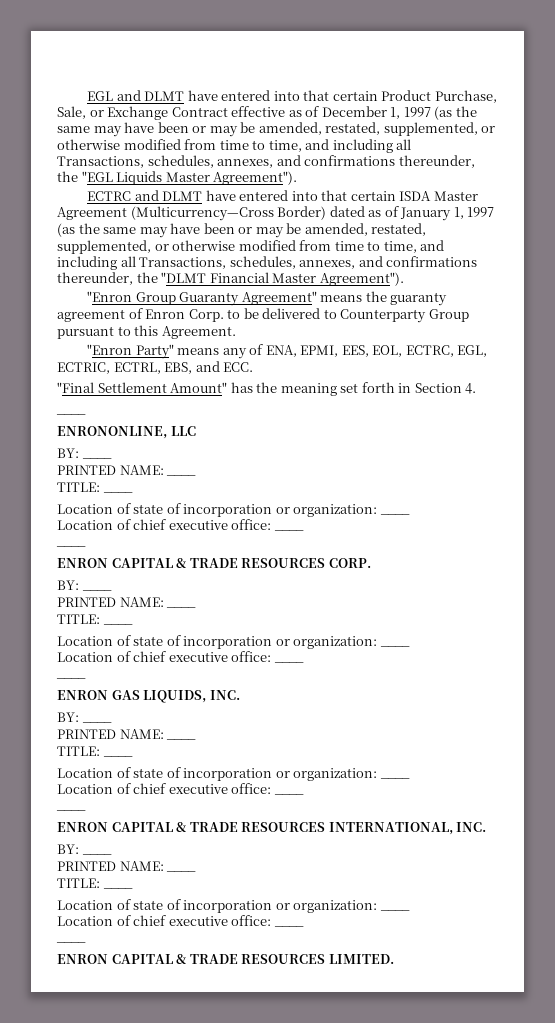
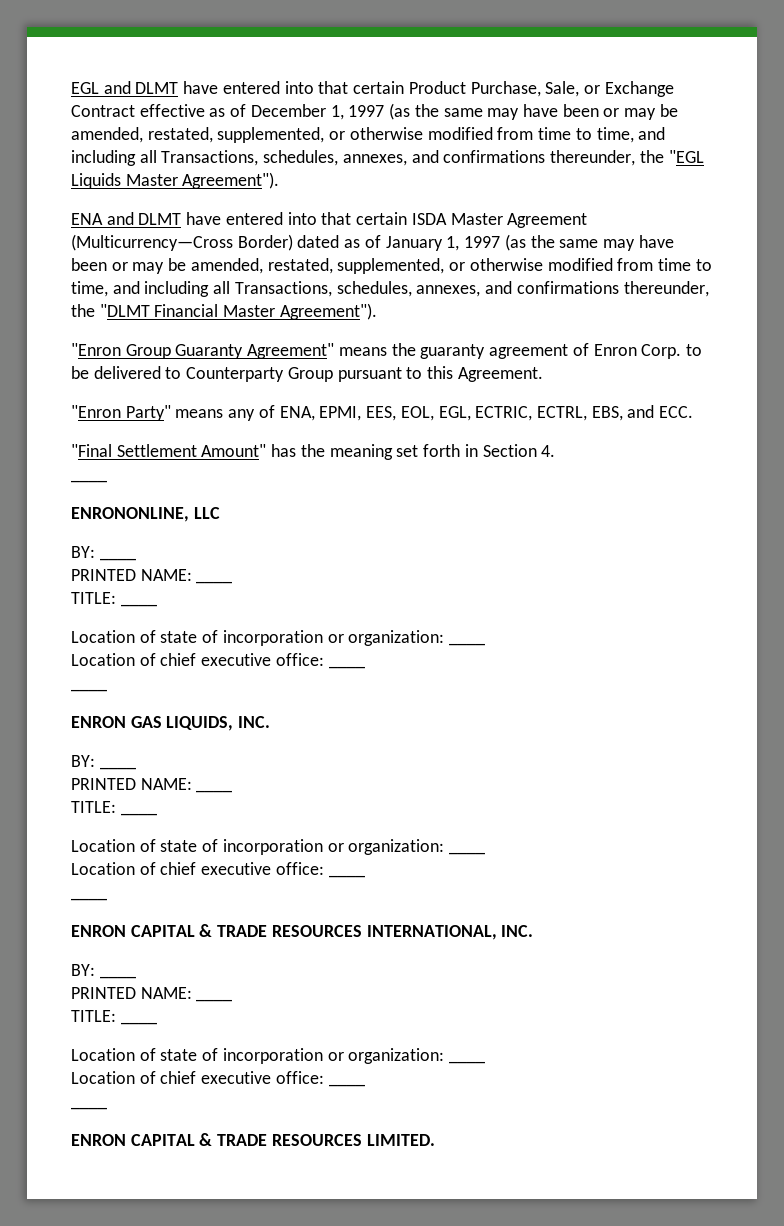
[87,191,132,201] ECTRC -> [71,213,103,225] ENA
[405,345,454,357] ECTRC, -> (434, 413) none
[57,558,371,568] [57,580,79,590] [81,590,112,591] [57,597,164,607] [166,607,197,608] [57,614,100,624] [102,624,133,625] [57,635,410,649] [57,651,272,662] [273,662,304,663] [56,678,86,679] // ENRON CAPITAL & TRADE RESOURCES CORP. // BY: ____ // PRINTED NAME: ____ // TITLE: ____ // Location of state of incorporation or organization: ____ // Location of chief executive office: ____ // ____ -> (107, 690) none

